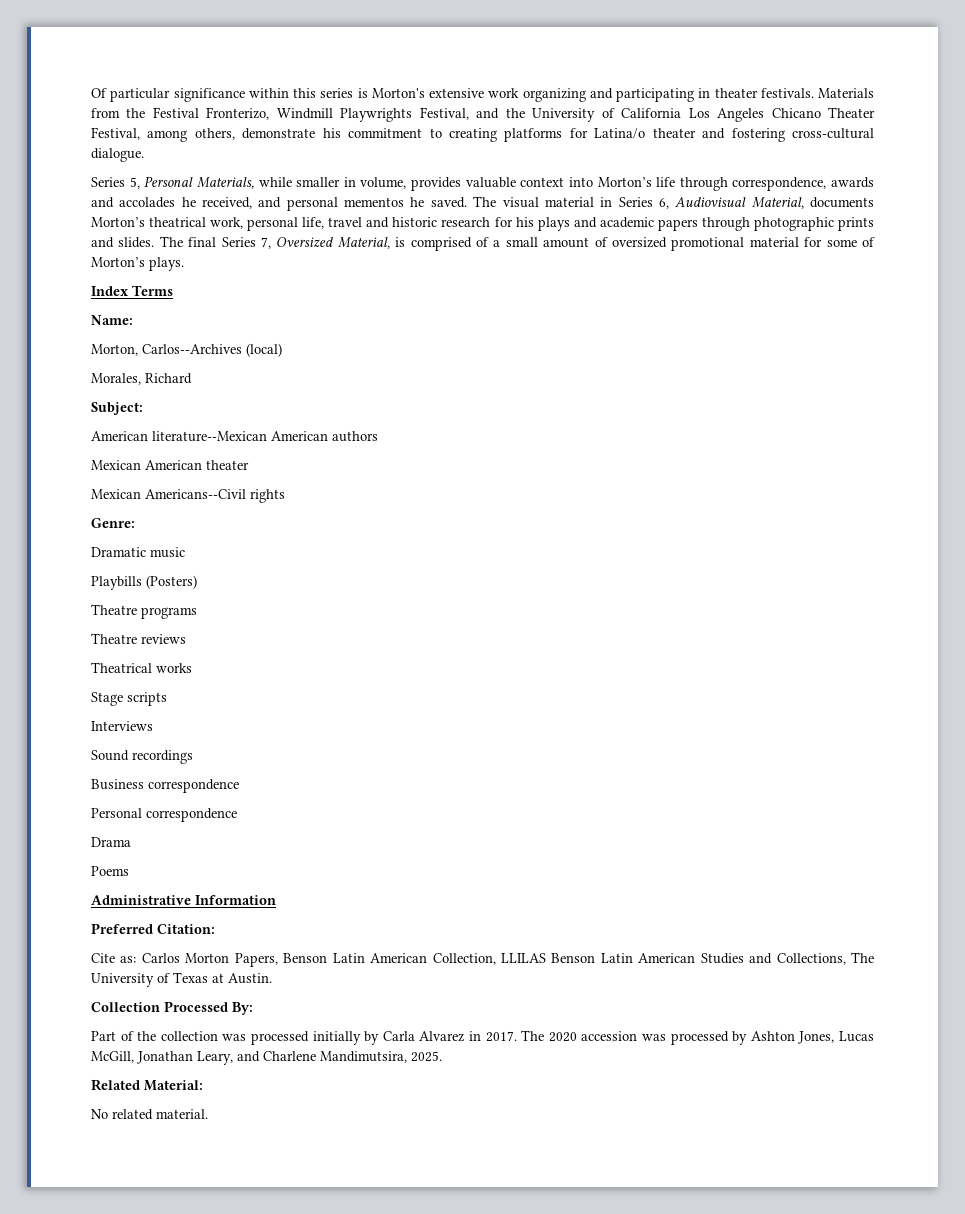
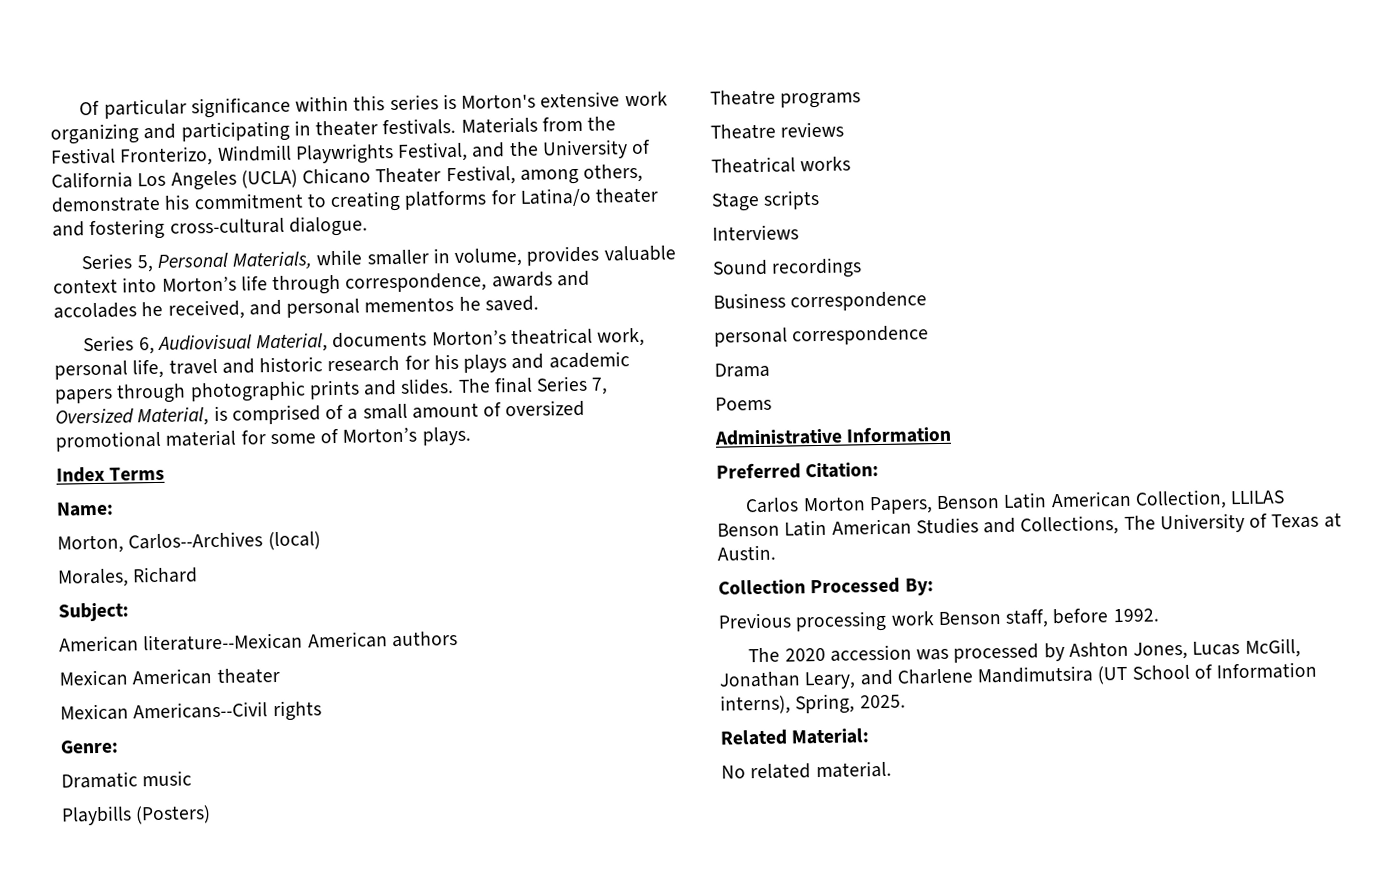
(765, 115) none -> [240,169,298,189] (UCLA)
[473,196,613,208] The visual material in -> (539, 303) //
[91,808,142,818] Personal -> [714,327,788,347] personal
[91,953,137,963] Cite as: -> (880, 470) none
[91,1031,517,1045] Part of the collection was processed initially by Carla Alvarez in 2017. -> [718,608,1159,633] Previous processing work Benson staff, before 1992. //
[320,1051,407,1063] Mandimutsira, -> [977,661,1318,685] [720,693,856,715] Mandimutsira (UT School of Information interns), Spring,

